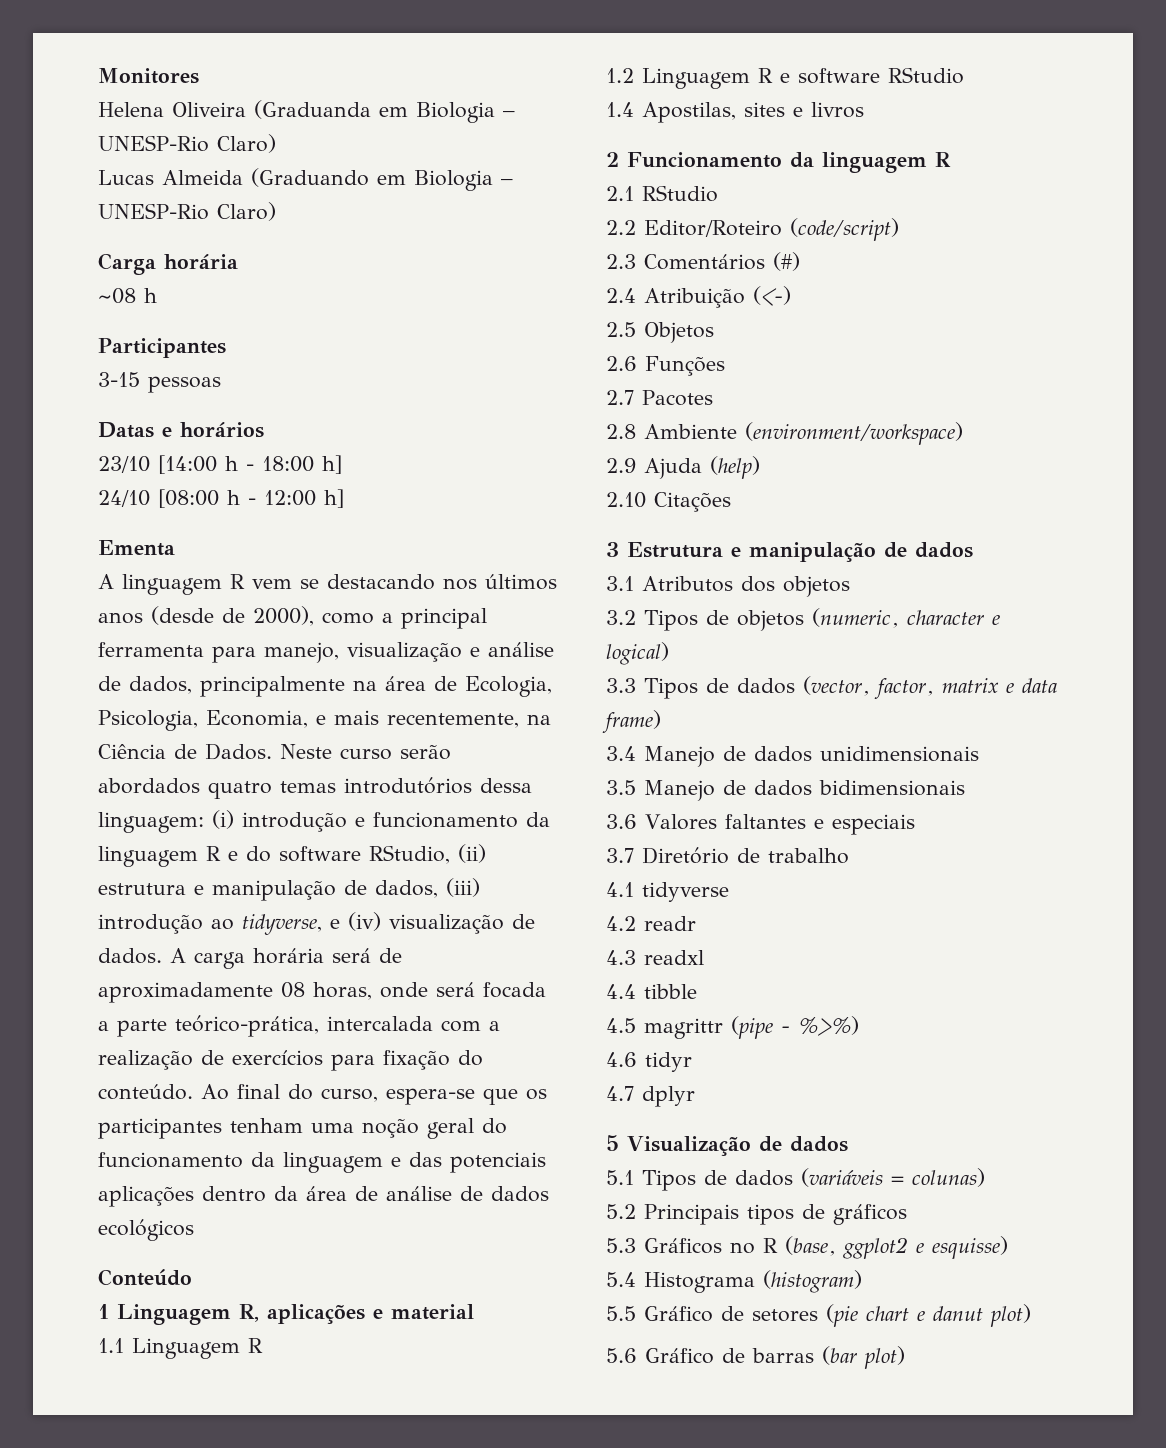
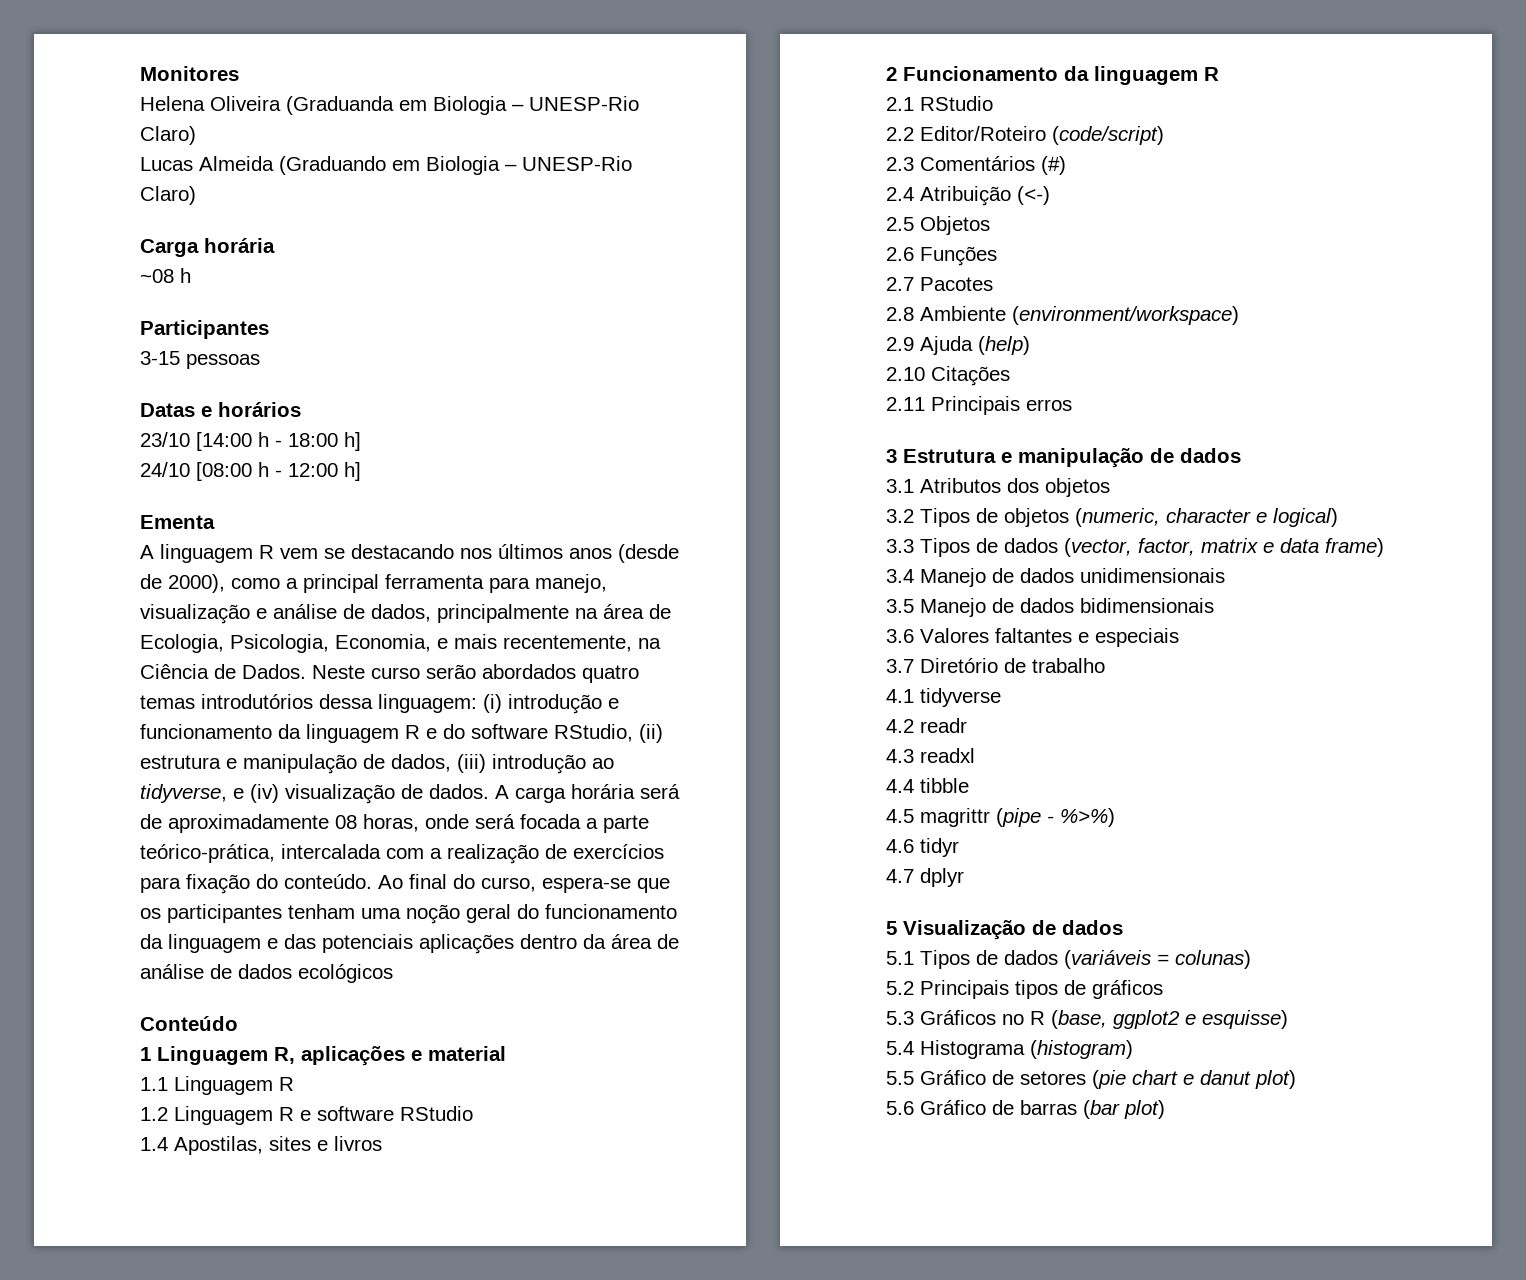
(731, 502) none -> [886,396,1072,415] // 2.11 Principais erros

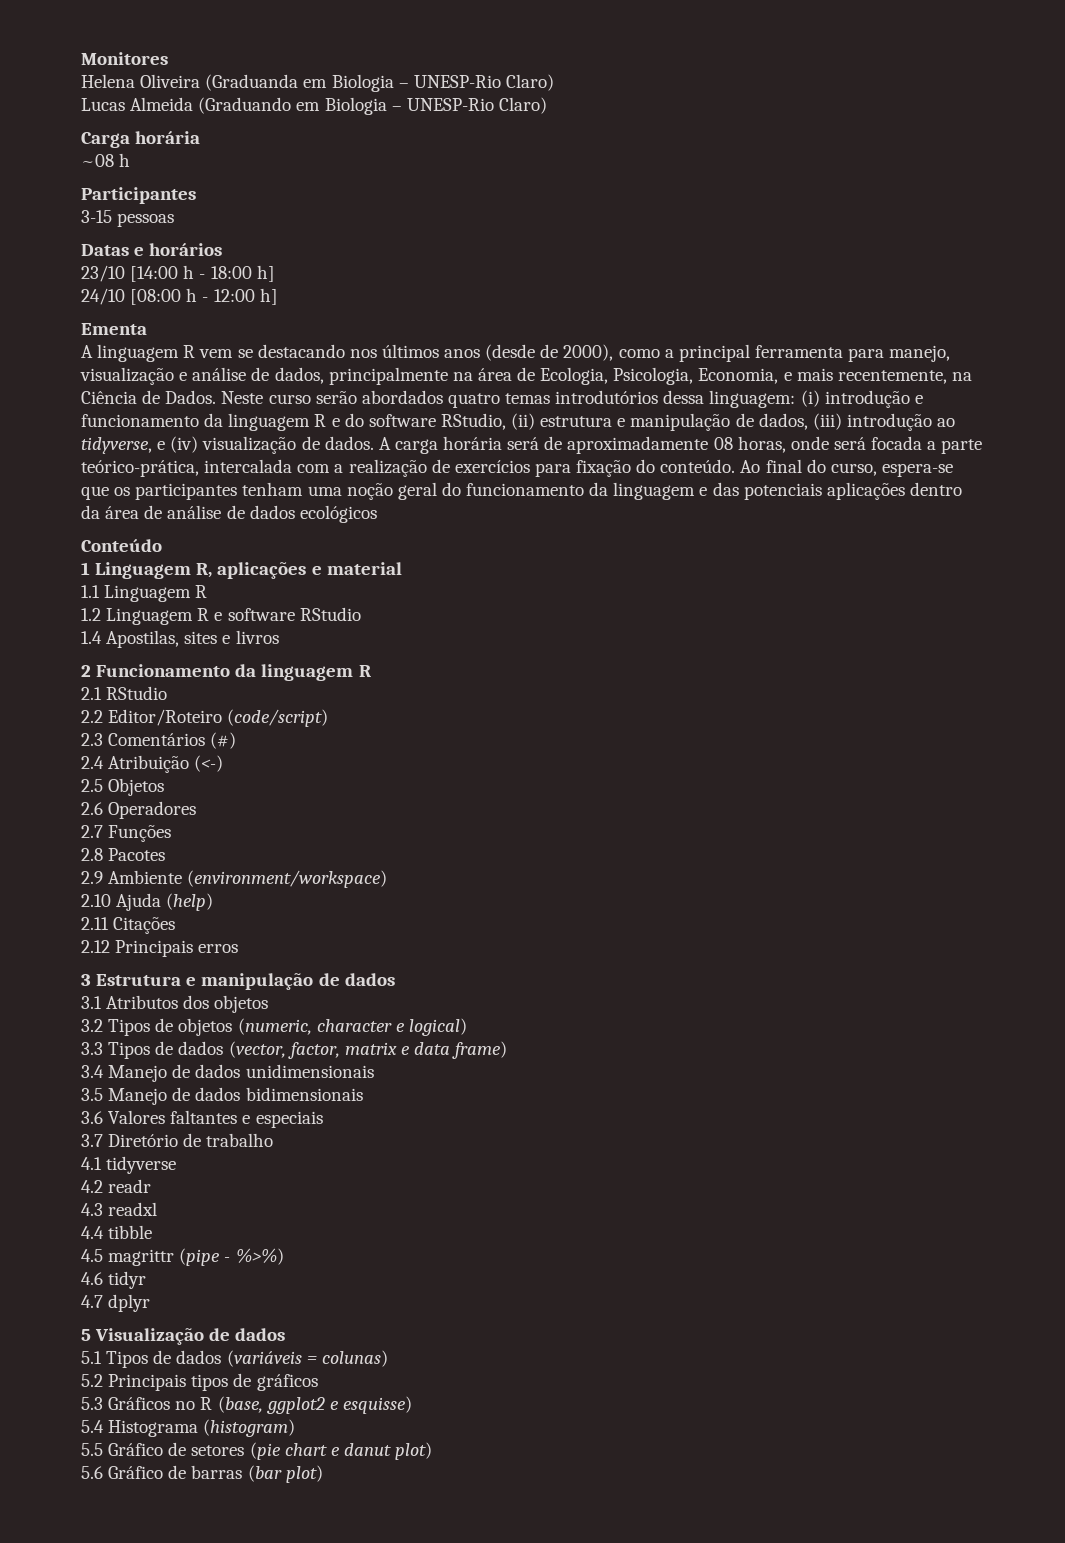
(914, 254) none -> [108,801,197,819] [81,825,103,838] Operadores // 2.7
[886,277,914,291] 2.7 -> [81,848,103,861] 2.8
[886,307,914,321] 2.8 -> [81,871,103,884] 2.9
[886,337,914,351] 2.9 -> [81,894,111,907] 2.10
[886,367,925,381] 2.10 -> [81,917,109,930] 2.11
[886,397,925,411] 2.11 -> [81,940,110,953] 2.12

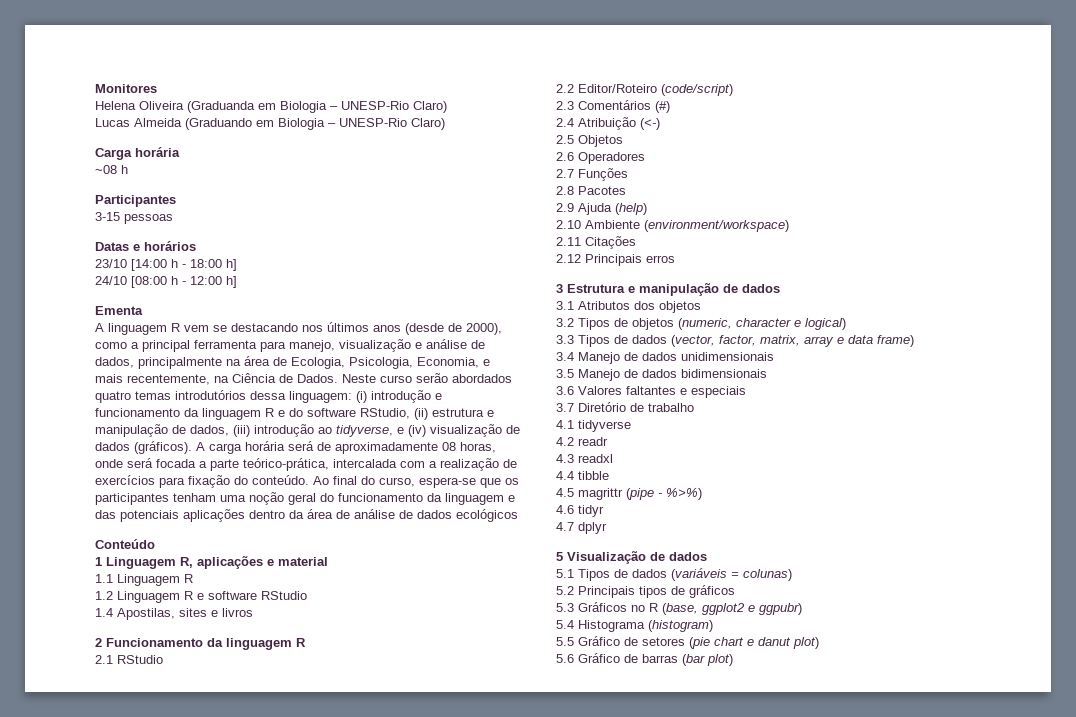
[324,436,374,450] dados. -> [95,441,192,454] dados (gráficos).
(103, 877) none -> [578,203,647,215] [556,220,581,229] Ajuda (help) // 2.10
[81,893,214,911] // 2.10 Ajuda (help) -> (789, 226) none
[344,1042,397,1055] matrix -> [760,335,834,347] matrix, array
[342,1396,412,1414] esquisse) -> [759,603,802,615] ggpubr)

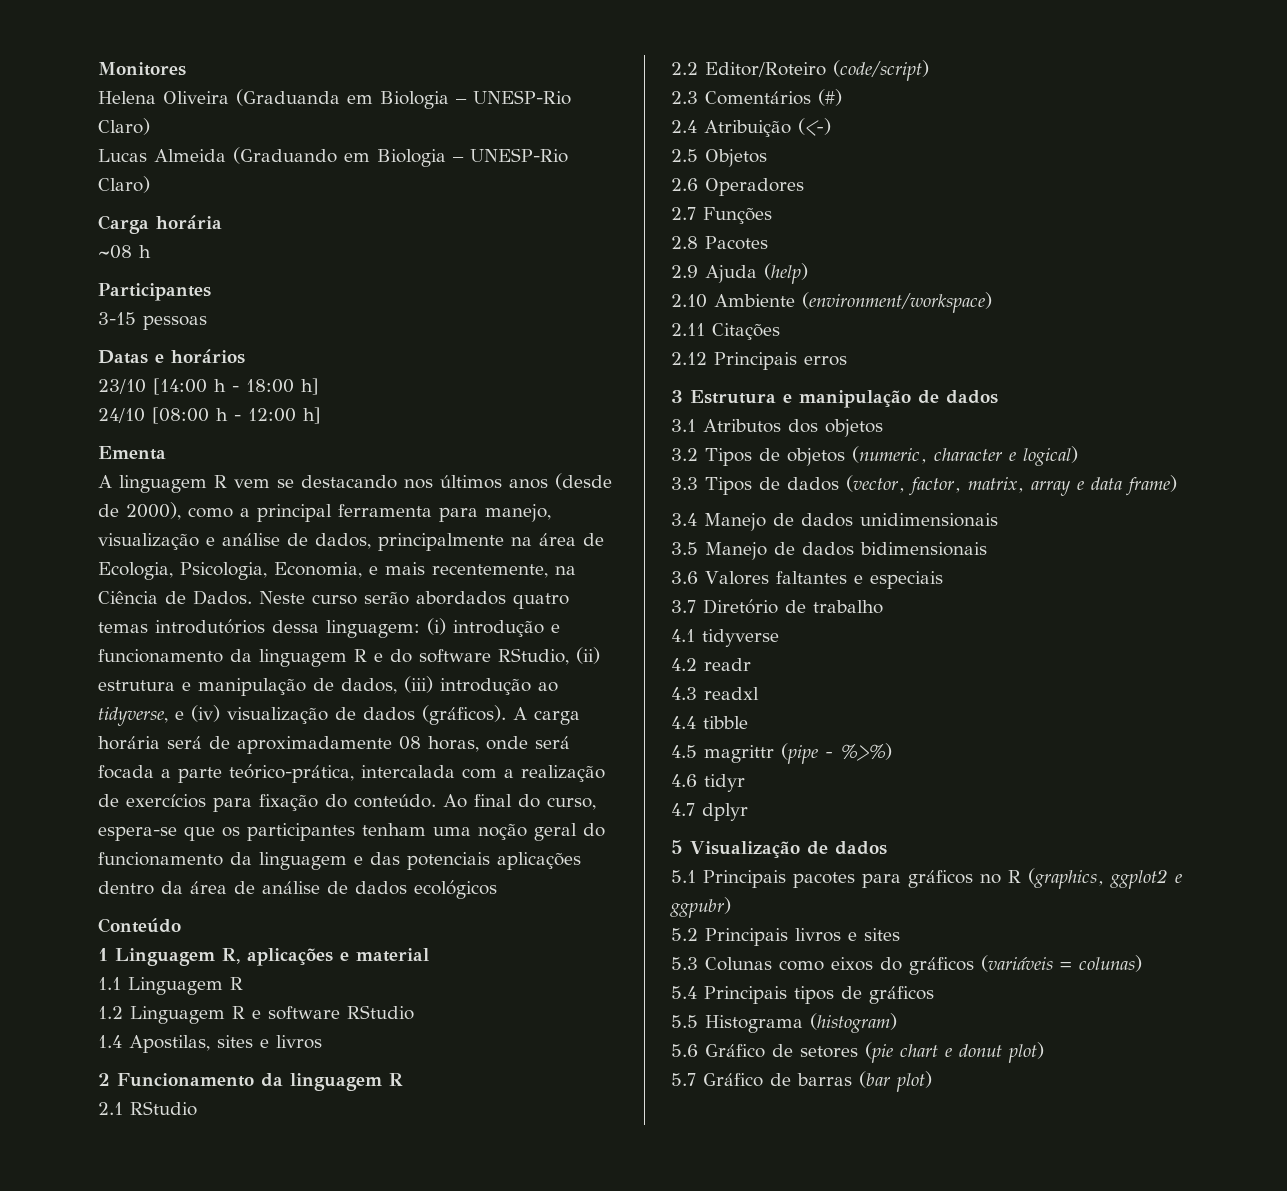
[578,569,667,581] Tipos de dados -> [703,868,1182,889] [670,897,731,918] [671,928,900,946] [671,957,974,975] Principais pacotes para gráficos no R (graphics, ggplot2 e ggpubr) // 5.2 Principais livros e sites // 5.3 Colunas como eixos do gráficos
[556,586,574,595] 5.2 -> [671,986,697,999] 5.4
[556,602,802,615] [556,620,574,629] 5.3 Gráficos no R (base, ggplot2 e ggpubr) // 5.4 -> [671,1015,698,1028] 5.5
[556,637,574,646] 5.5 -> [671,1044,698,1057] 5.6
[758,637,791,646] danut -> [959,1044,1002,1057] donut
[556,654,574,663] 5.6 -> [671,1073,696,1086] 5.7

